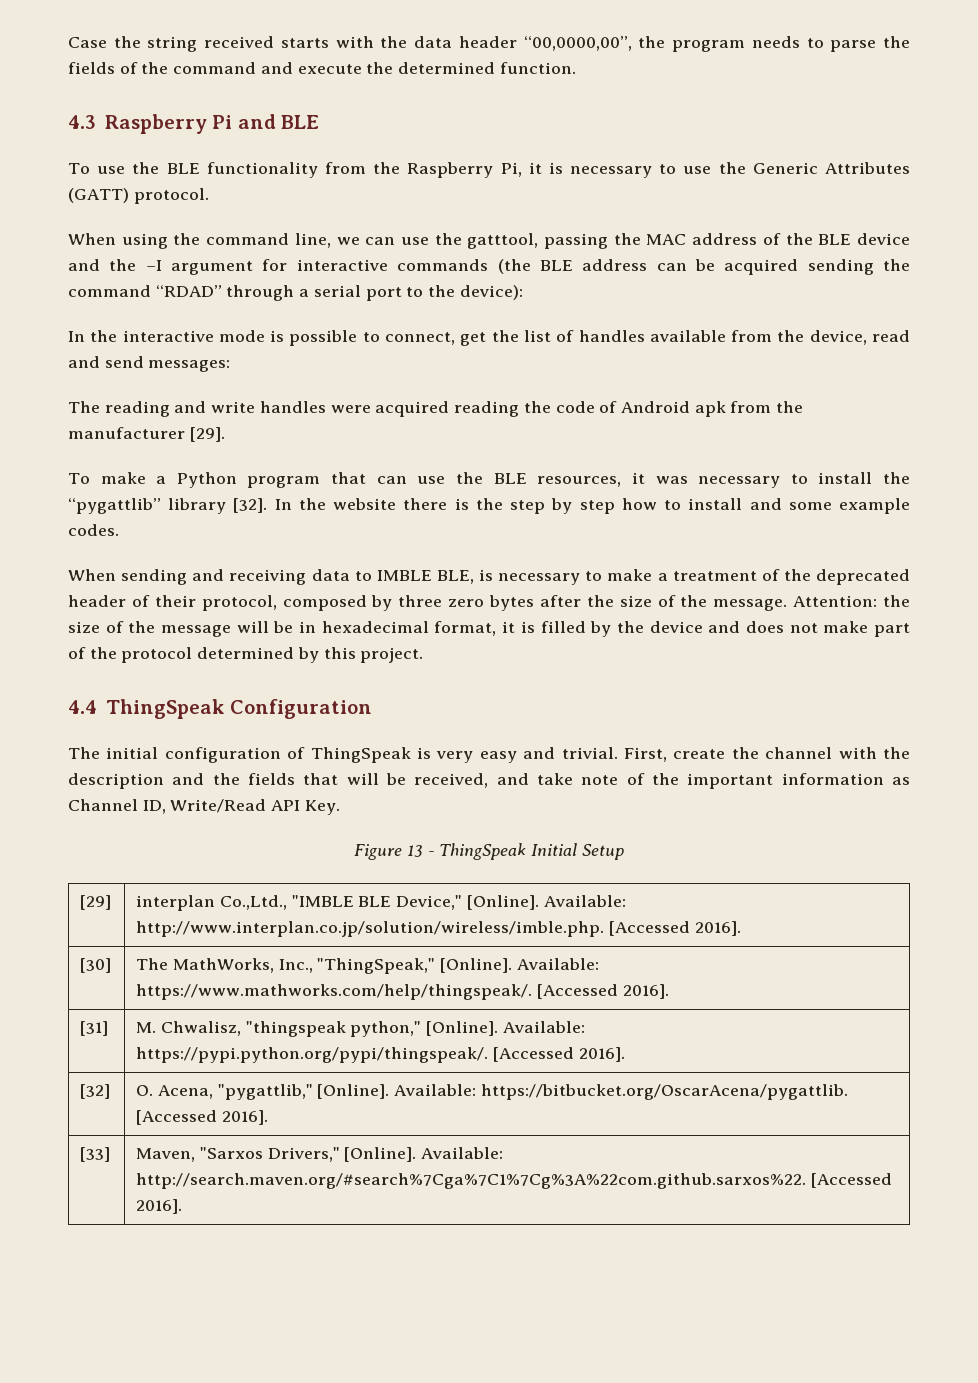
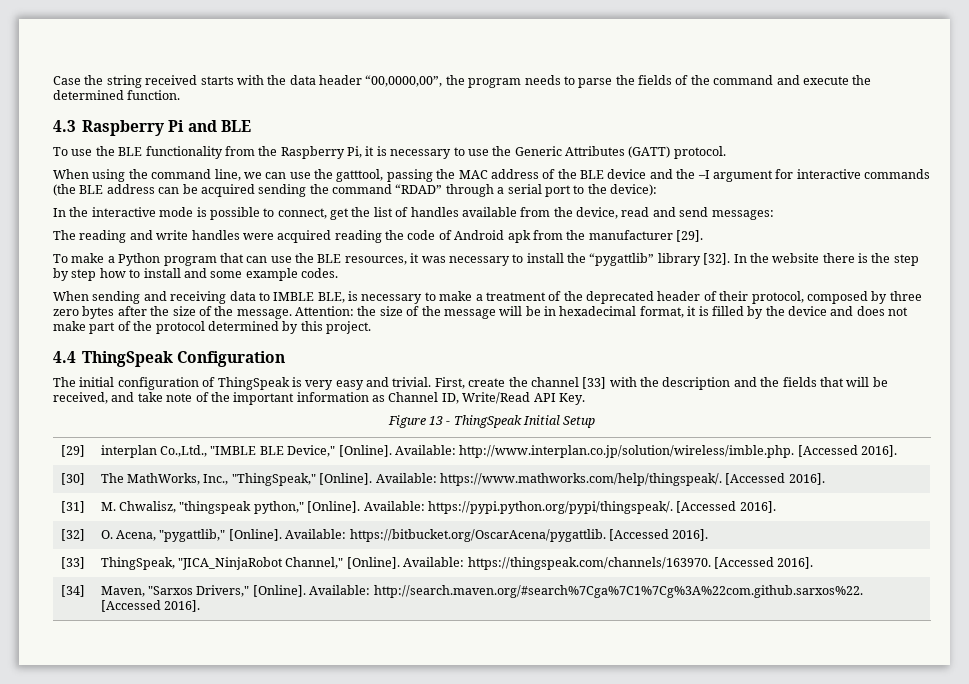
(833, 753) none -> [582,377,607,389] [33]
(111, 1154) none -> [100,557,814,570] [60,585,85,597] | ThingSpeak, "JICA_NinjaRobot Channel," [Online]. Available: https://thingspeak.com/channels/163970. [Accessed 2016]. // [34]

